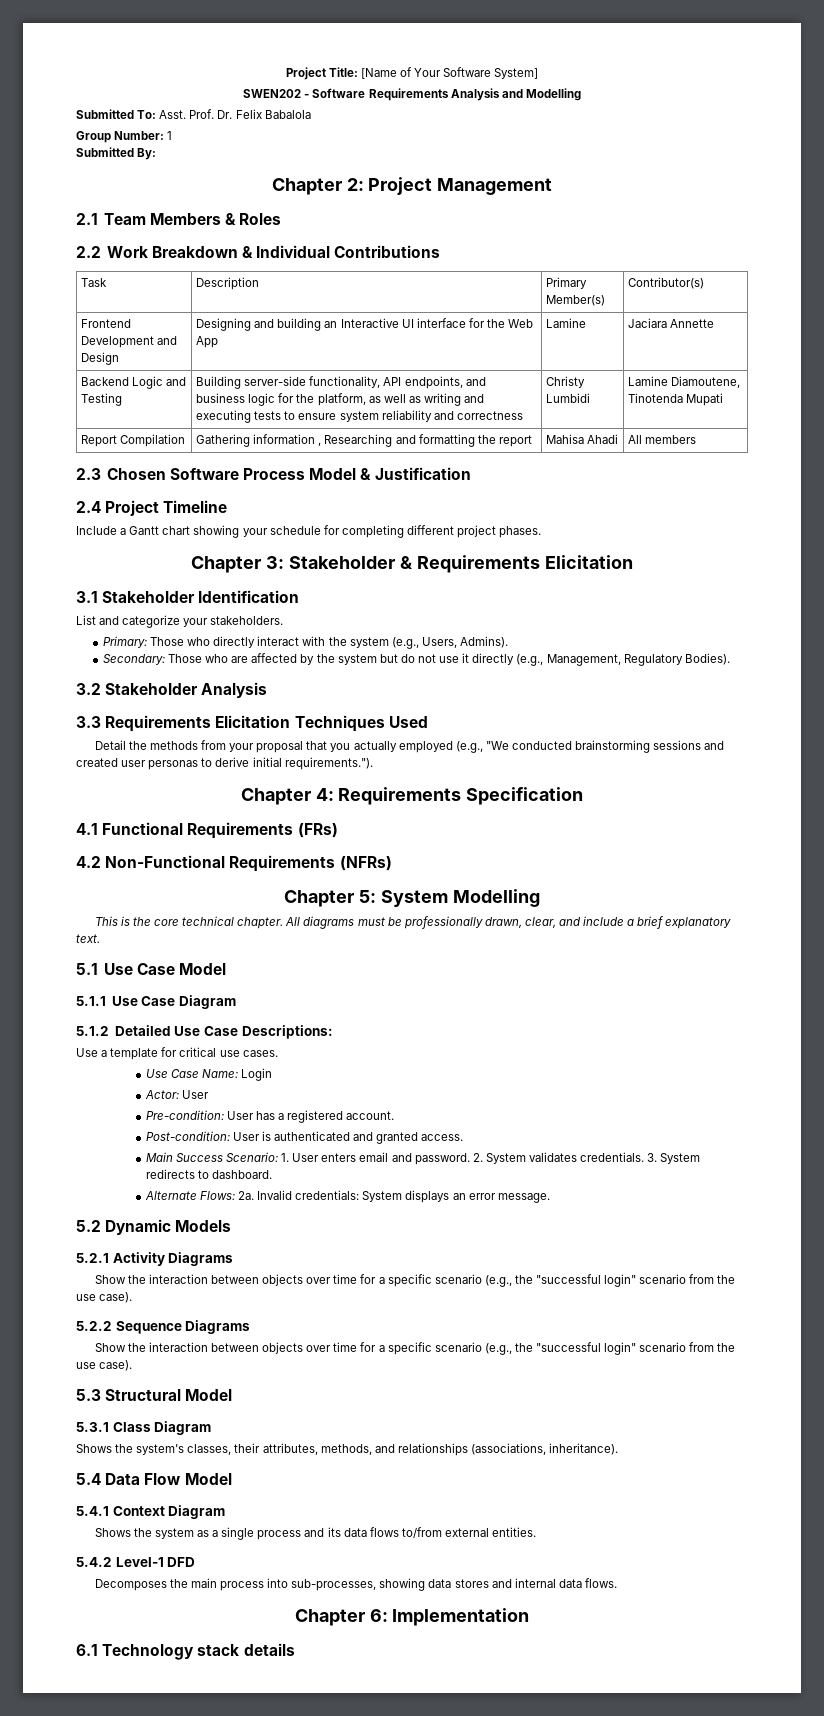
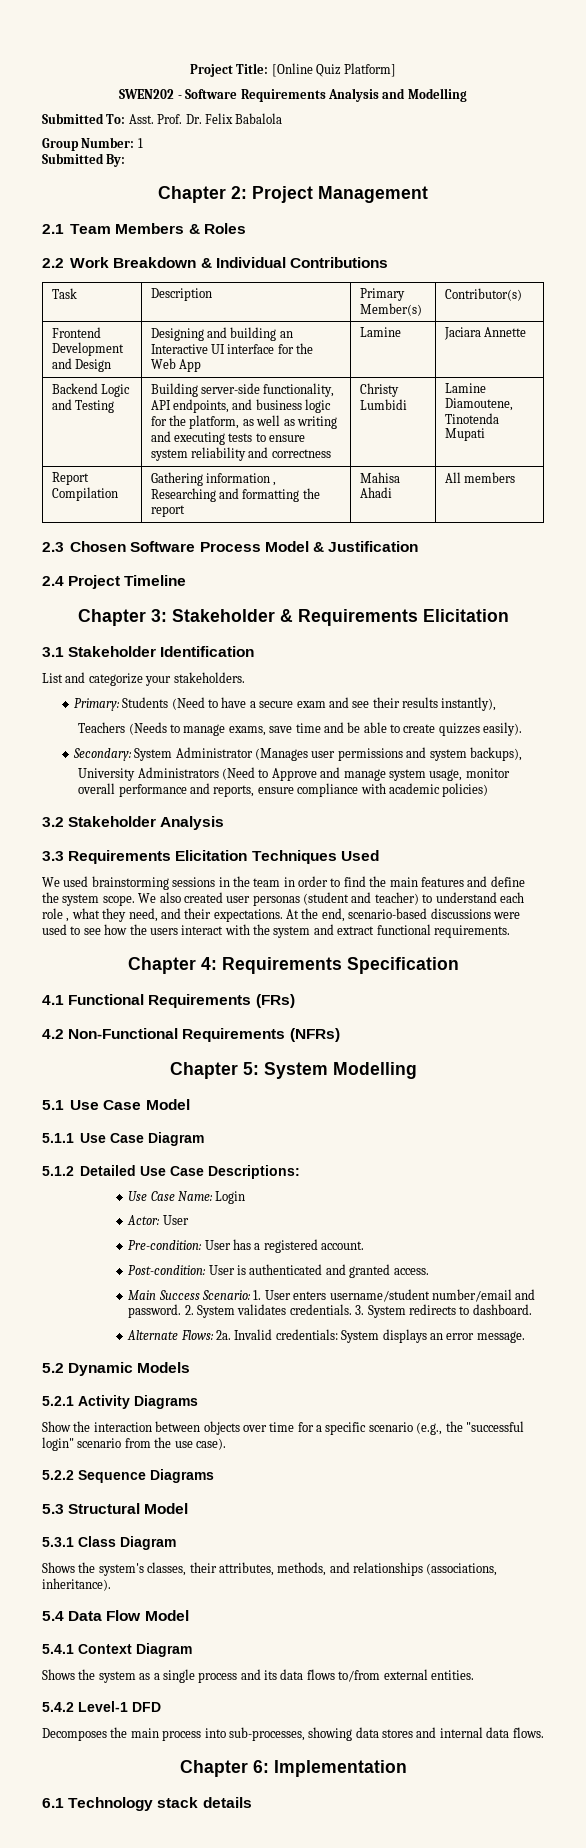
[360,67,539,79] [Name of Your Software System] -> [271,63,397,77] [Online Quiz Platform]
[76,525,542,538] // Include a Gantt chart showing your schedule for completing different project phases. -> (187, 580) none
[150,636,509,649] [102,653,730,666] Those who directly interact with the system (e.g., Users, Admins). // Secondary: Those who are affected by the system but do not use it directly (e.g., Management, Regulatory Bodies). -> [122,697,497,711] [78,722,523,736] [72,747,522,761] [78,767,510,781] [78,783,489,797] Students (Need to have a secure exam and see their results instantly), // Teachers (Needs to manage exams, save time and be able to create quizzes easily). // Secondary: System Administrator (Manages user permissions and system backups), // University Administrators (Need to Approve and manage system usage, monitor overall performance and reports, ensure compliance with academic policies)
[94,740,725,753] [76,757,373,770] Detail the methods from your proposal that you actually employed (e.g., "We conducted brainstorming sessions and created user personas to derive initial requirements."). -> [42,876,525,890] [42,892,524,906] [42,908,520,922] [42,924,510,938] We used brainstorming sessions in the team in order to find the main features and define the system scope. We also created user personas (student and teacher) to understand each role , what they need, and their expectations. At the end, scenario-based discussions were used to see how the users interact with the system and extract functional requirements.
[94,916,732,929] [76,934,100,943] // This is the core technical chapter. All diagrams must be professionally drawn, clear, and include a brief explanatory text. -> (417, 1070) none
[76,1047,278,1060] // Use a template for critical use cases. -> (301, 1172) none
[359,1152,389,1162] email -> [329,1289,512,1302] username/student number/email
[94,1342,736,1355] [76,1360,133,1371] // Show the interaction between objects over time for a specific scenario (e.g., the "successful login" scenario from the use case). -> (214, 1476) none

